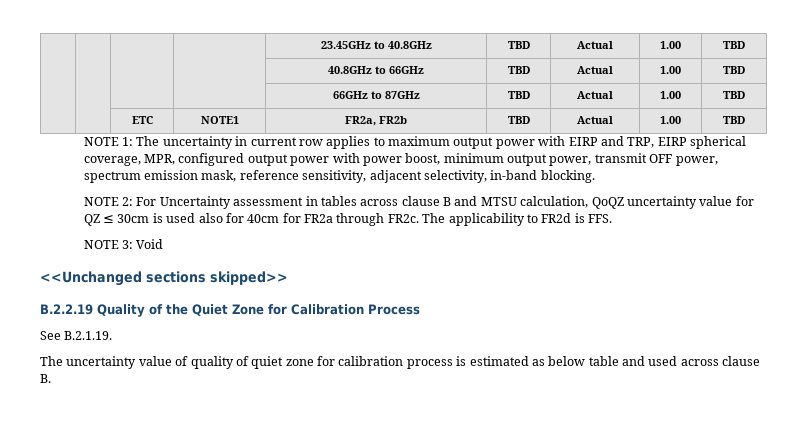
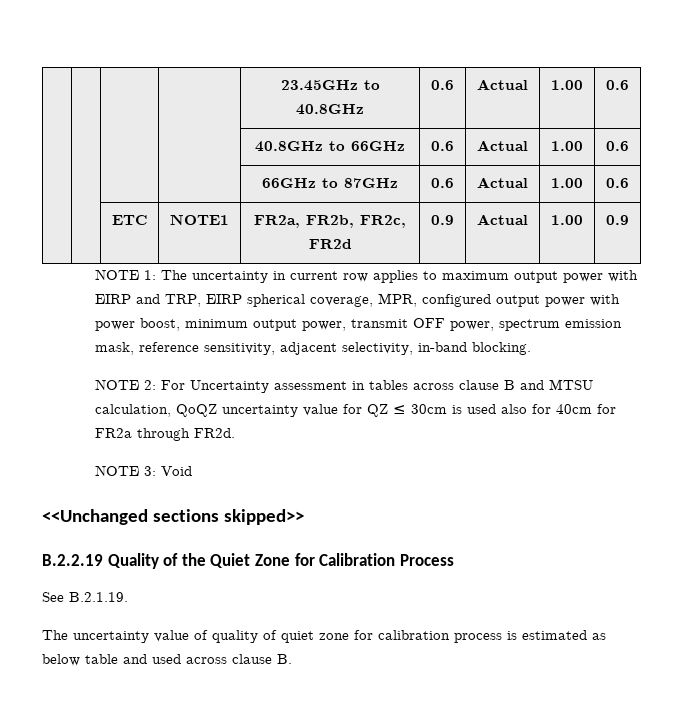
[507,41,530,49] [577,41,613,49] [660,41,681,49] [723,41,745,49] TBD | Actual | 1.00 | TBD -> [431,80,454,90] [477,79,528,90] [551,80,583,90] [606,80,629,90] 0.6 | Actual | 1.00 | 0.6
[507,66,530,74] [577,66,613,74] [660,66,681,74] [723,66,745,74] TBD | Actual | 1.00 | TBD -> [431,141,454,151] [477,140,528,151] [551,141,583,151] [606,141,629,151] 0.6 | Actual | 1.00 | 0.6
[507,91,530,99] [577,91,613,99] [660,91,681,99] [723,91,745,99] TBD | Actual | 1.00 | TBD -> [431,178,454,188] [477,177,528,188] [551,178,583,188] [606,178,629,188] 0.6 | Actual | 1.00 | 0.6
[379,116,407,124] [507,116,530,124] [577,116,613,124] [660,116,681,124] [723,116,745,124] FR2b | TBD | Actual | 1.00 | TBD -> [306,215,406,228] [308,239,352,249] [431,215,454,225] [477,214,528,225] [551,215,583,225] [606,215,629,225] FR2b, FR2c, FR2d | 0.9 | Actual | 1.00 | 0.9
[387,213,613,226] FR2c. The applicability to FR2d is FFS. -> [193,428,235,438] FR2d.

